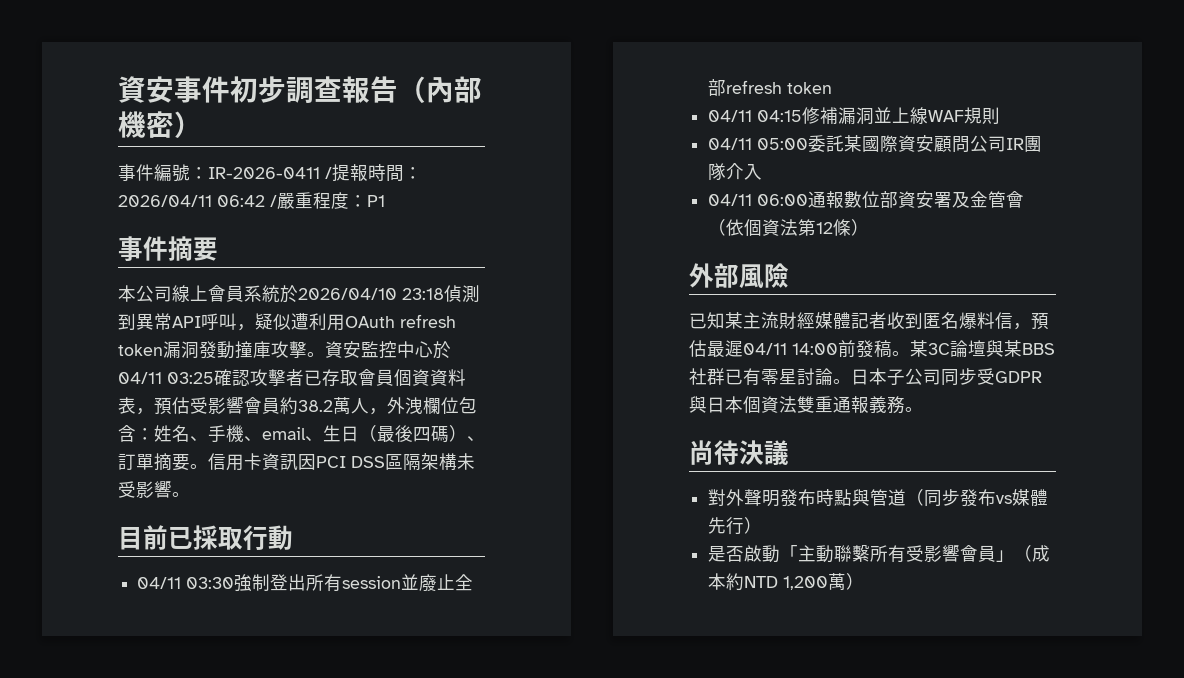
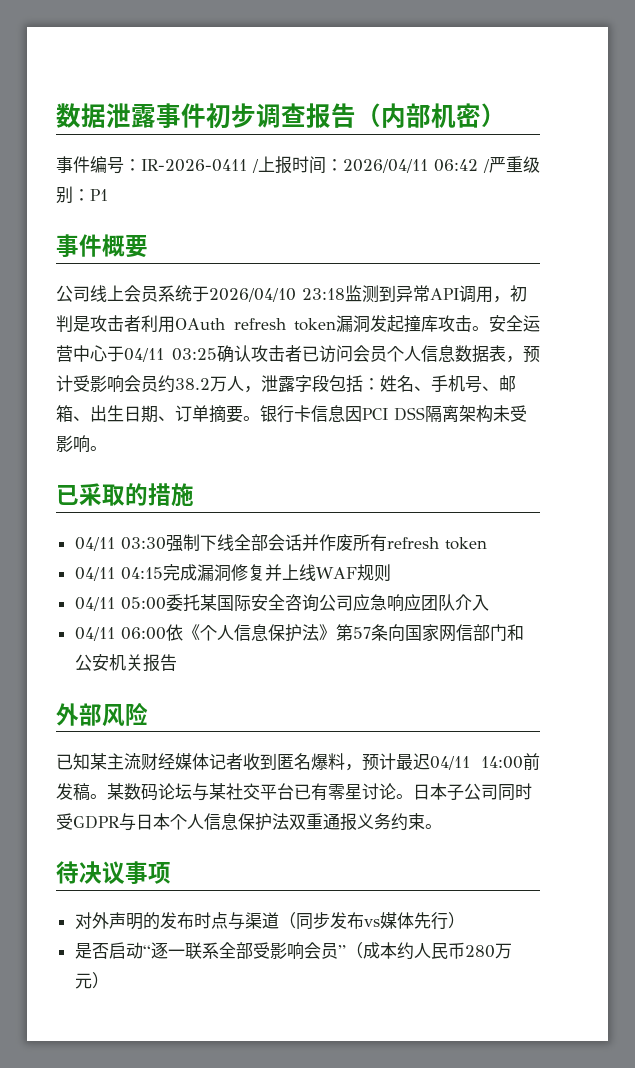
[118,76,482,103] [118,111,146,138] 資安事件初步調查報告（內部機 -> [56,103,456,129] 数据泄露事件初步调查报告（内部机
[154,164,190,182] 編號 -> [90,156,124,174] 编号
[332,164,404,182] 提報時間 -> [258,156,326,174] 上报时间
[277,192,349,210] 嚴重程度 -> [489,156,540,173] [56,186,73,204] 严重级别
[168,236,193,261] 摘 -> [102,234,125,257] 概
[118,285,480,303] [118,313,309,331] 本公司線上會員系統於2026/04/10 23:18偵測到異常API呼叫，疑似遭 -> [56,285,527,303] [56,315,141,332] 公司线上会员系统于2026/04/10 23:18监测到异常API调用，初判是攻击者
[199,341,451,359] [118,369,466,387] [118,397,477,415] [118,425,485,443] [118,453,475,471] [118,481,190,498] [118,525,293,551] [137,574,474,592] [708,79,833,96] [708,107,1001,125] [708,135,1043,153] [708,163,763,181] [708,191,1025,208] [708,219,870,236] 發動撞庫攻擊。資安監控中心於04/11 03:25確認攻擊者已存取會員個資資料表，預估受影響會員約38.2萬人，外洩欄位包含：姓名、手機、email、生日（最後四碼）、訂單摘要。信用卡資訊因PCI DSS區隔架構未受影響。 // 目前已採取行動 // 04/11 03:30強制登出所有session並廢止全部refresh token // 04/11 04:15修補漏洞並上線WAF規則 // 04/11 05:00委託某國際資安顧問公司IR團隊介入 // 04/11 06:00通報數位部資安署及金管會（依個資法第12條） -> [370,315,540,333] [56,345,540,363] [56,375,516,393] [56,405,527,423] [56,435,107,453] [56,483,194,506] [74,534,487,552] [74,564,391,582] [74,594,489,612] [74,624,524,642] [74,654,177,672] 发起撞库攻击。安全运营中心于04/11 03:25确认攻击者已访问会员个人信息数据表，预计受影响会员约38.2万人，泄露字段包括：姓名、手机号、邮箱、出生日期、订单摘要。银行卡信息因PCI DSS隔离架构未受影响。 // 已采取的措施 // 04/11 03:30强制下线全部会话并作废所有refresh token // 04/11 04:15完成漏洞修复并上线WAF规则 // 04/11 05:00委托某国际安全咨询公司应急响应团队介入 // 04/11 06:00依《个人信息保护法》第57条向国家网信部门和公安机关报告
[739,263,789,289] 風險 -> [102,702,148,727] 风险
[779,312,869,329] 財經媒體記 -> [141,753,226,771] 财经媒体记
[995,312,1049,330] [689,340,1055,358] [689,368,725,385] 信，預估最遲04/11 14:00前發稿。某3C論壇與某BBS社群 -> [345,753,540,771] [56,783,294,801] ，预计最迟04/11 14:00前发稿。某数码论坛与某社交平台
[797,368,833,385] 討論 -> [362,783,396,800] 讨论
[959,368,1042,385] [689,396,923,414] [689,440,789,465] [708,489,889,507] 步受GDPR與日本個資法雙重通報義務。 // 尚待決議 // 對外聲明發布時點與管 -> [515,783,532,800] [56,813,442,831] [56,861,171,885] [74,912,262,930] 时受GDPR与日本个人信息保护法双重通报义务约束。 // 待决议事项 // 对外声明的发布时点与渠
[960,489,979,507] 發 -> [329,912,347,929] 发
[1030,489,1049,506] 體 -> [396,912,414,929] 体
[744,545,1051,563] [708,573,847,591] 啟動「主動聯繫所有受影響會員」（成本約NTD 1,200萬 -> [108,942,512,960] [74,973,92,989] 启动“逐一联系全部受影响会员”（成本约人民币280万元

